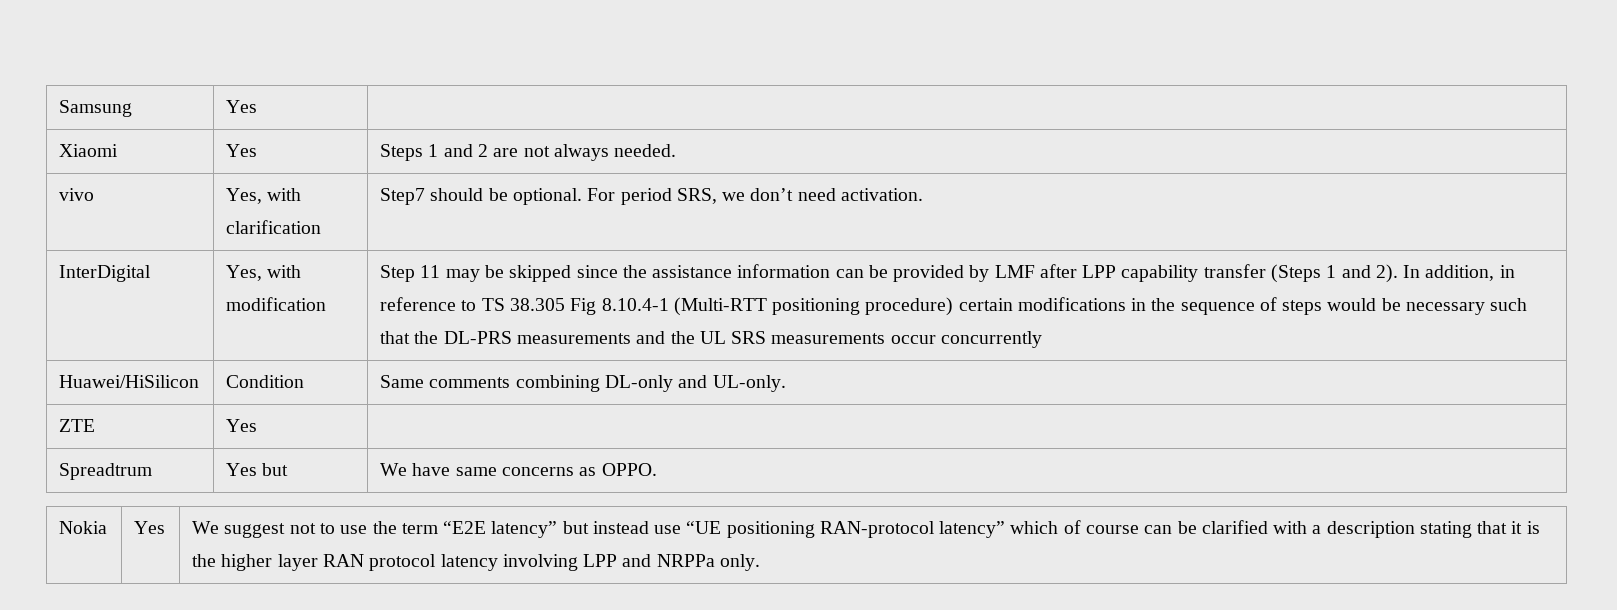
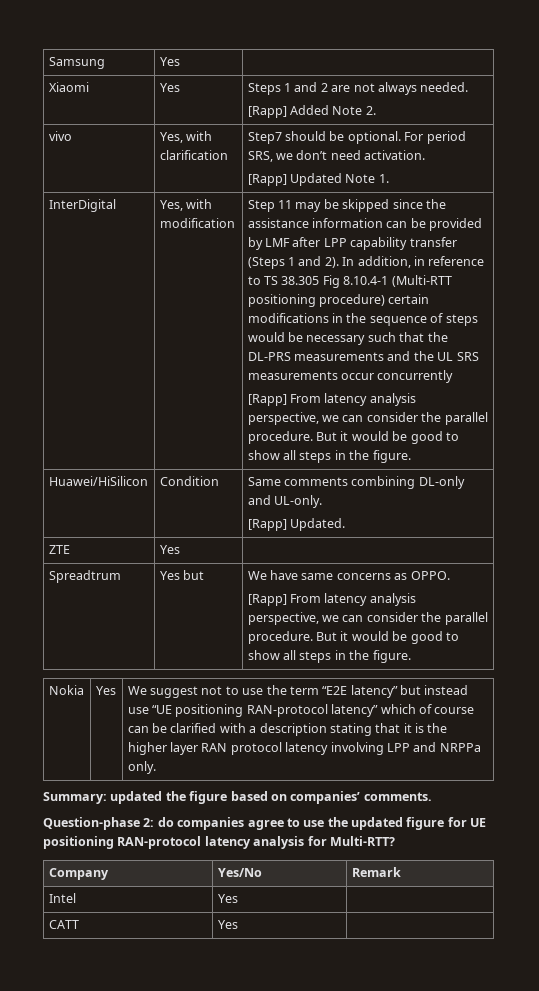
(677, 150) none -> [247,105,376,118] // [Rapp] Added Note 2.
(923, 194) none -> [247,173,389,186] // [Rapp] Updated Note 1.
(1042, 339) none -> [247,393,416,406] [247,412,488,425] [247,431,459,444] [247,450,411,463] // [Rapp] From latency analysis perspective, we can consider the parallel procedure. But it would be good to show all steps in the figure.
(786, 383) none -> [247,518,346,531] // [Rapp] Updated.
(657, 469) none -> [247,593,416,606] [247,612,488,625] [247,631,459,644] [247,650,411,663] // [Rapp] From latency analysis perspective, we can consider the parallel procedure. But it would be good to show all steps in the figure.
(760, 562) none -> [43,791,432,804] [43,817,487,830] [43,836,395,849] [48,868,109,880] [217,868,262,877] [351,867,401,877] [48,893,76,903] [217,894,238,903] [48,920,79,929] [217,920,238,929] // Summary: updated the figure based on companies’ comments. // Question-phase 2: do companies agree to use the updated figure for UE positioning RAN-protocol latency analysis for Multi-RTT? // Company | Yes/No | Remark // Intel | Yes | // CATT | Yes |

